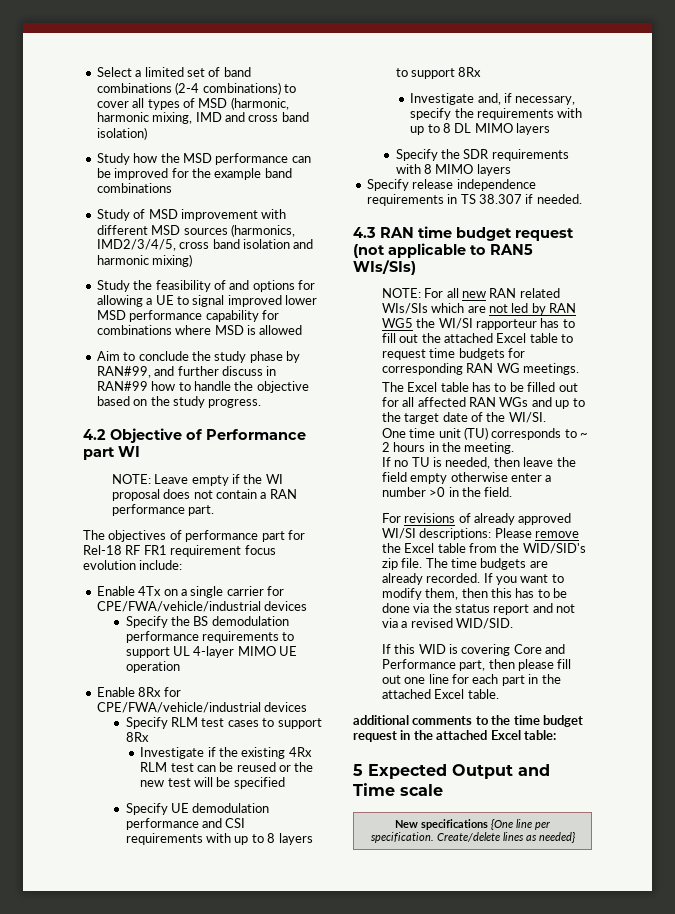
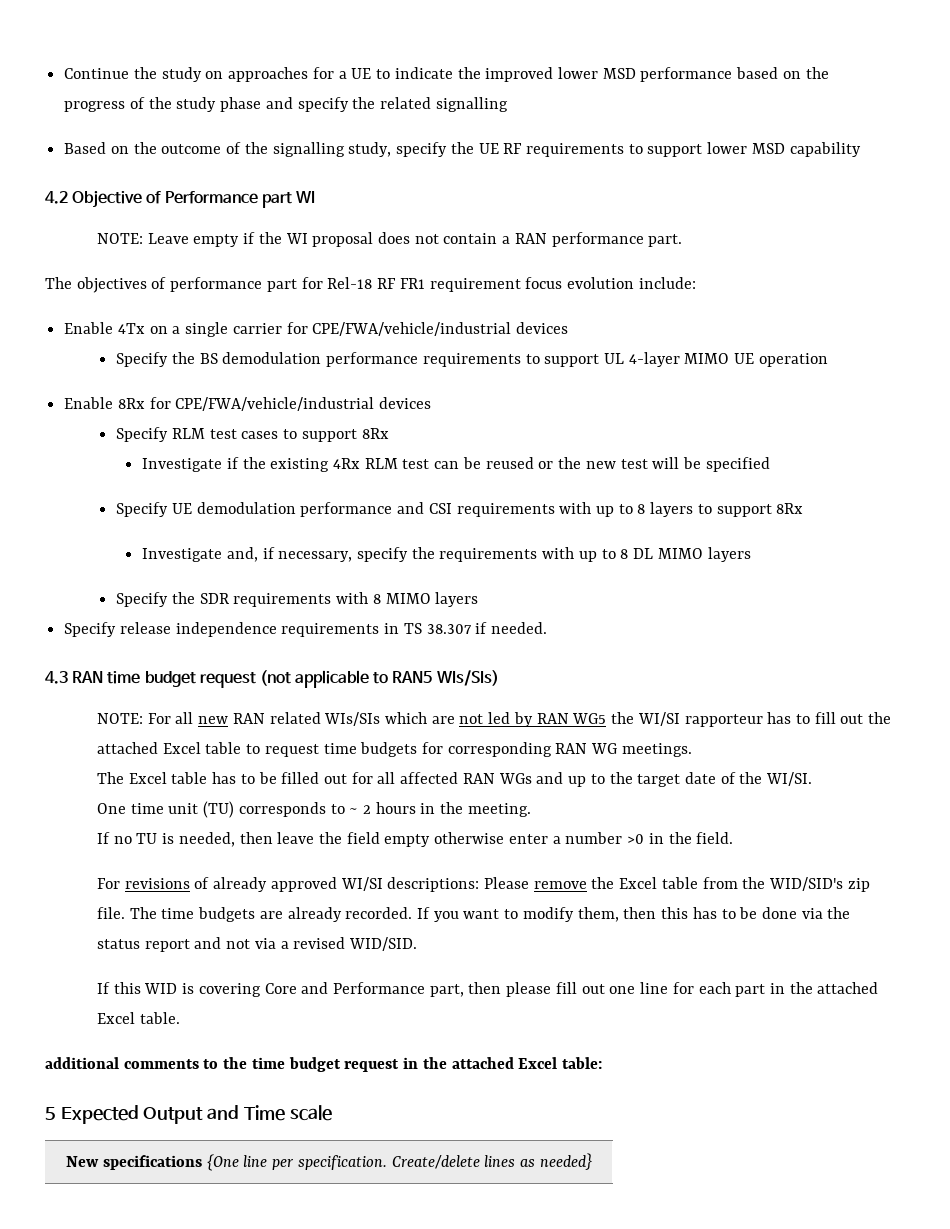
[96,67,251,77] [96,82,296,95] [96,97,289,110] [96,112,309,124] [96,127,147,140] [96,153,311,165] [96,168,292,180] [96,183,172,193] [96,209,287,221] [96,224,295,237] [96,239,314,251] [96,254,193,267] [96,280,315,292] [96,295,143,307] Select a limited set of band combinations (2-4 combinations) to cover all types of MSD (harmonic, harmonic mixing, IMD and cross band isolation) // Study how the MSD performance can be improved for the example band combinations // Study of MSD improvement with different MSD sources (harmonics, IMD2/3/4/5, cross band isolation and harmonic mixing) // Study the feasibility of and options for allowing -> [64,67,334,82] Continue the study on approaches for
[192,295,225,307] signal -> [394,67,481,79] indicate the
[205,310,279,322] [96,325,303,335] [96,351,300,363] [96,366,277,378] [96,381,309,393] [96,396,262,408] capability for combinations where MSD is allowed // Aim to conclude the study phase by RAN#99, and further discuss in RAN#99 how to handle the objective based on the study progress. -> [736,67,829,79] [64,97,508,112] [64,142,861,157] based on the progress of the study phase and specify the related signalling // Based on the outcome of the signalling study, specify the UE RF requirements to support lower MSD capability

